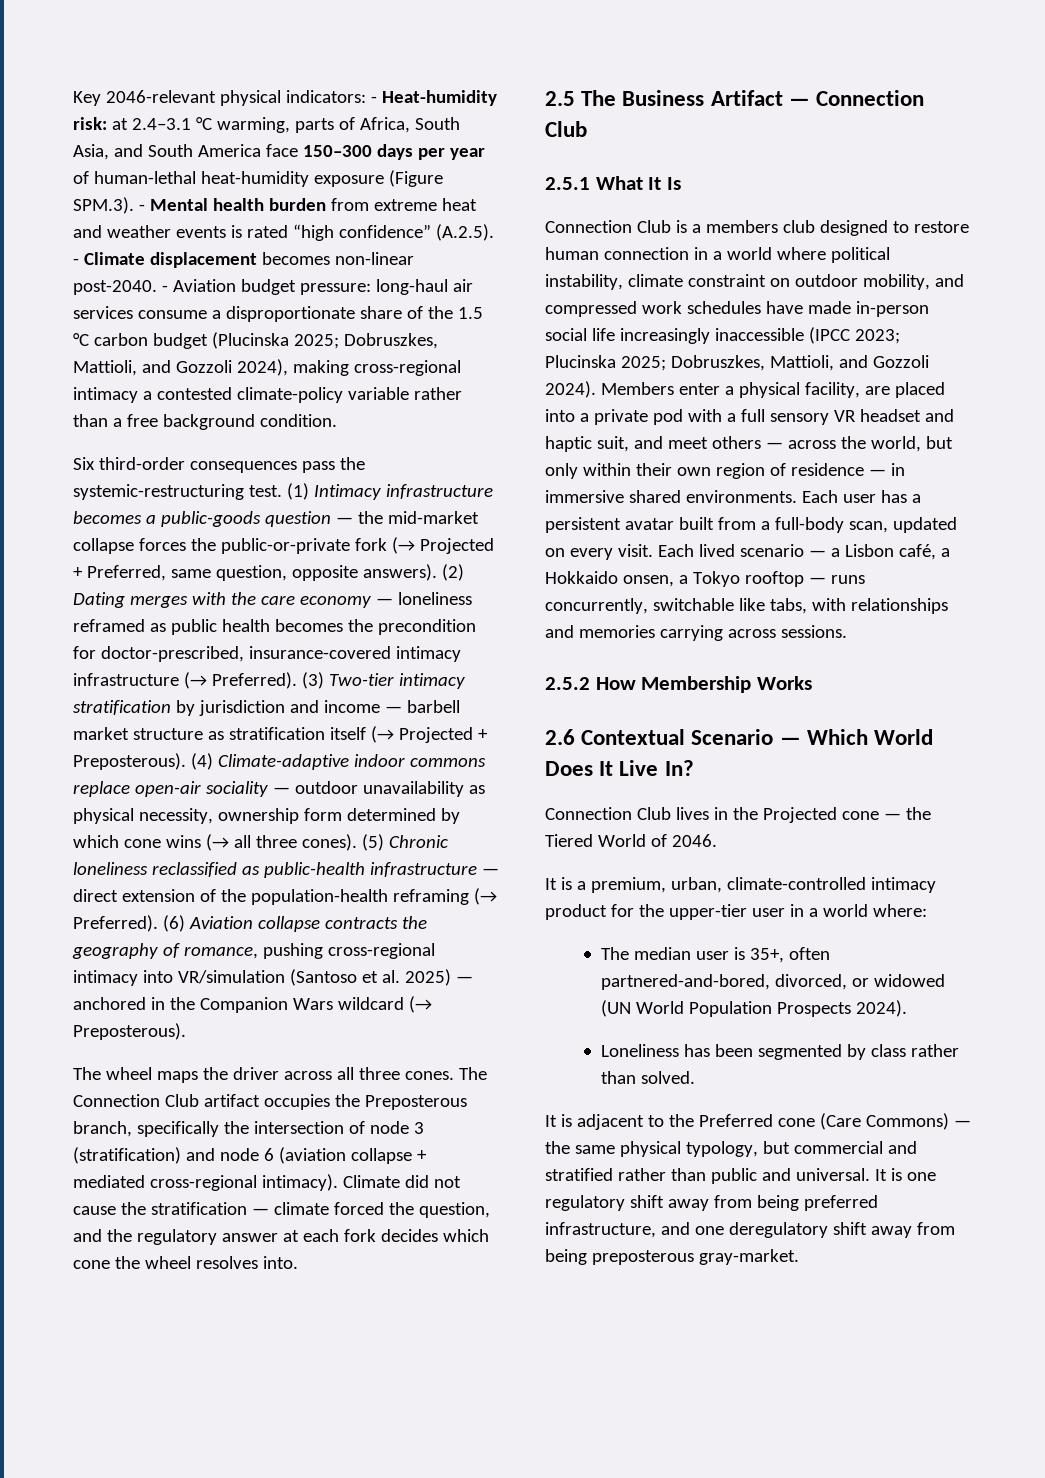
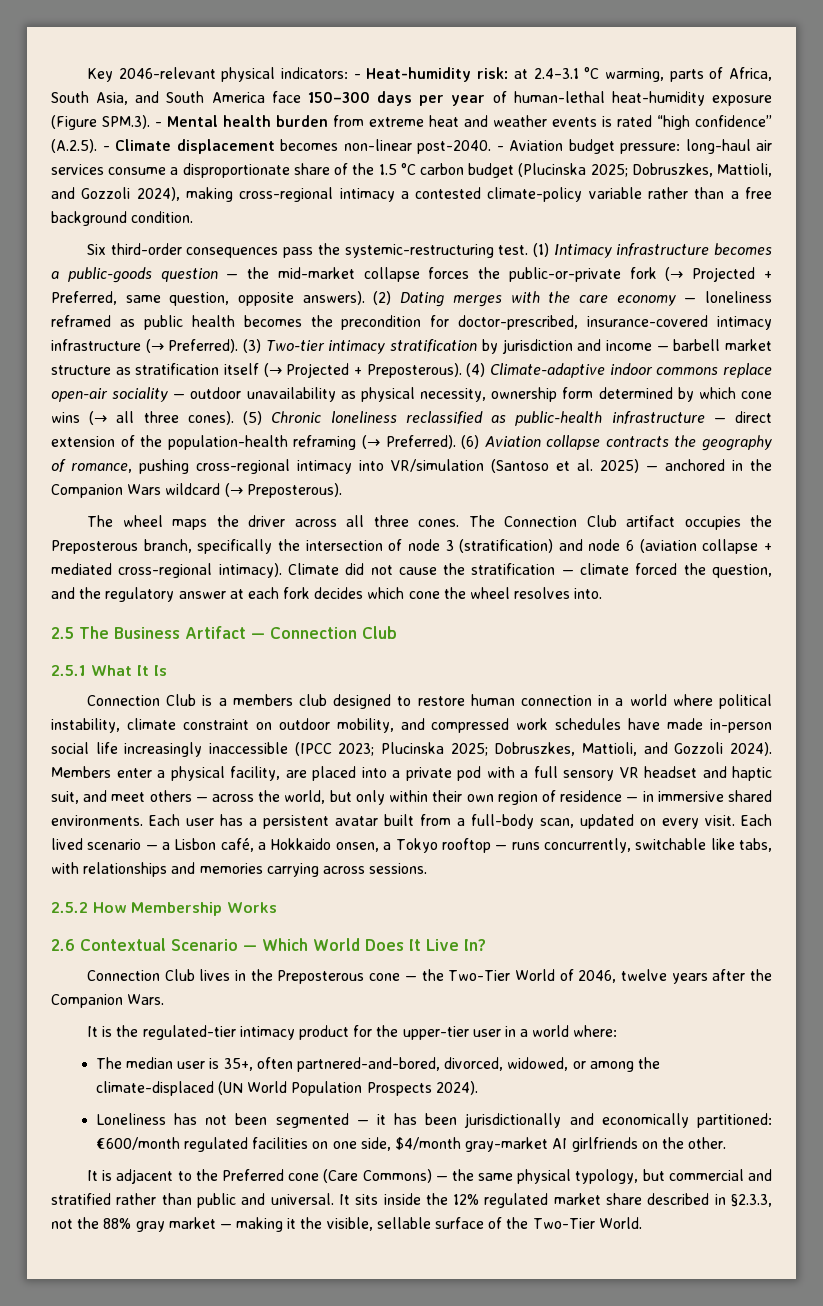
[762,807,837,823] Projected -> [277,970,365,984] Preposterous
[545,834,593,847] Tiered -> [448,970,511,981] Two-Tier
[671,834,717,847] [545,877,866,893] 2046. // It is a premium, urban, climate-controlled -> [578,969,772,984] [51,994,165,1008] [87,1025,236,1040] 2046, twelve years after the Companion Wars. // It is the regulated-tier
[851,974,945,987] or widowed -> [507,1057,660,1072] [95,1081,214,1096] widowed, or among the climate-displaced
(710, 1050) none -> [205,1115,228,1125] not
[846,1044,959,1060] [600,1071,695,1084] by class rather than solved. -> [356,1113,772,1128] [95,1137,727,1152] — it has been jurisdictionally and economically partitioned: €600/month regulated facilities on one side, $4/month gray-market AI girlfriends on the other.
[890,1168,936,1181] [545,1195,878,1211] [545,1222,955,1238] [545,1249,799,1265] is one regulatory shift away from being preferred infrastructure, and one deregulatory shift away from being preposterous gray-market. -> [355,1193,772,1208] [51,1217,642,1232] sits inside the 12% regulated market share described in §2.3.3, not the 88% gray market — making it the visible, sellable surface of the Two-Tier World.

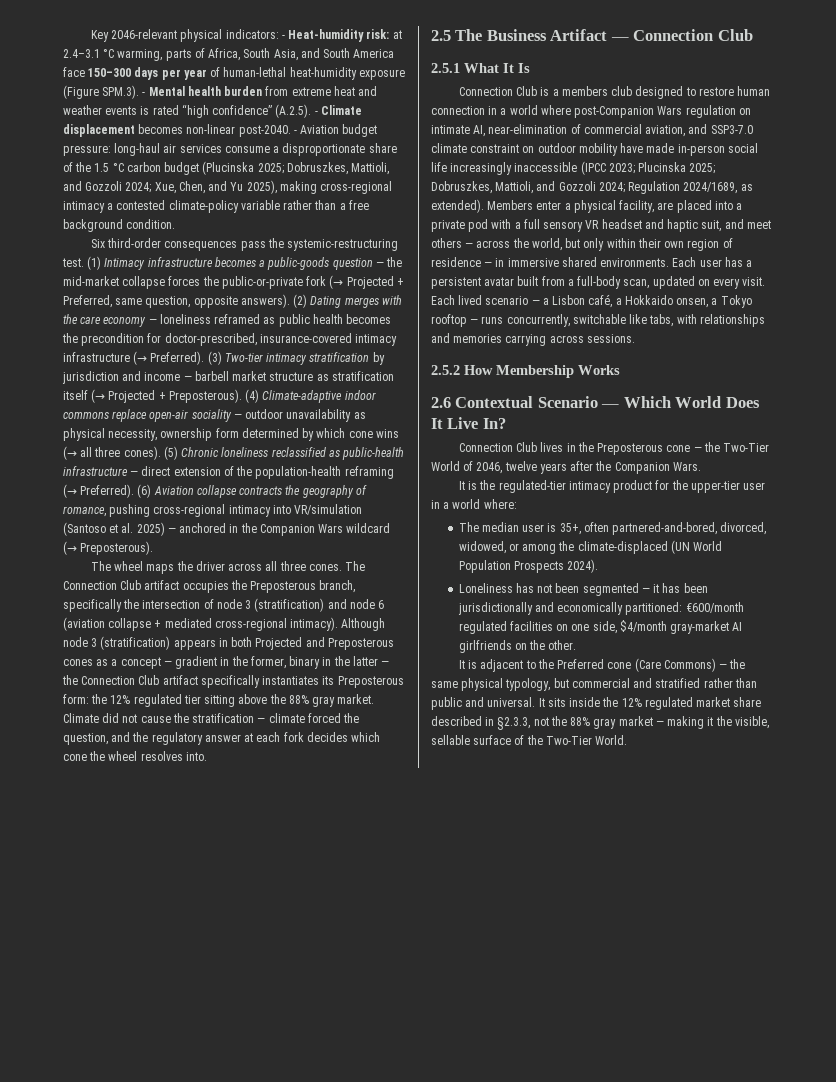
[136,187,180,201] 2024), -> [125,180,277,194] 2024; Xue, Chen, and Yu 2025),
(282, 570) none -> [341,618,386,631] [63,636,394,650] [63,656,390,669] [62,675,404,688] [63,694,375,707] Although node 3 (stratification) appears in both Projected and Preposterous cones as a concept — gradient in the former, binary in the latter — the Connection Club artifact specifically instantiates its Preposterous form: the 12% regulated tier sitting above the 88% gray market.
[718,694,772,709] [51,718,622,733] political instability, climate constraint on outdoor mobility, and compressed work schedules -> [574,105,751,118] [431,124,753,137] [431,143,618,156] post-Companion Wars regulation on intimate AI, near-elimination of commercial aviation, and SSP3-7.0 climate constraint on outdoor mobility
[729,742,772,756] 2024). -> [598,181,753,194] [431,199,484,213] 2024; Regulation 2024/1689, as extended).

